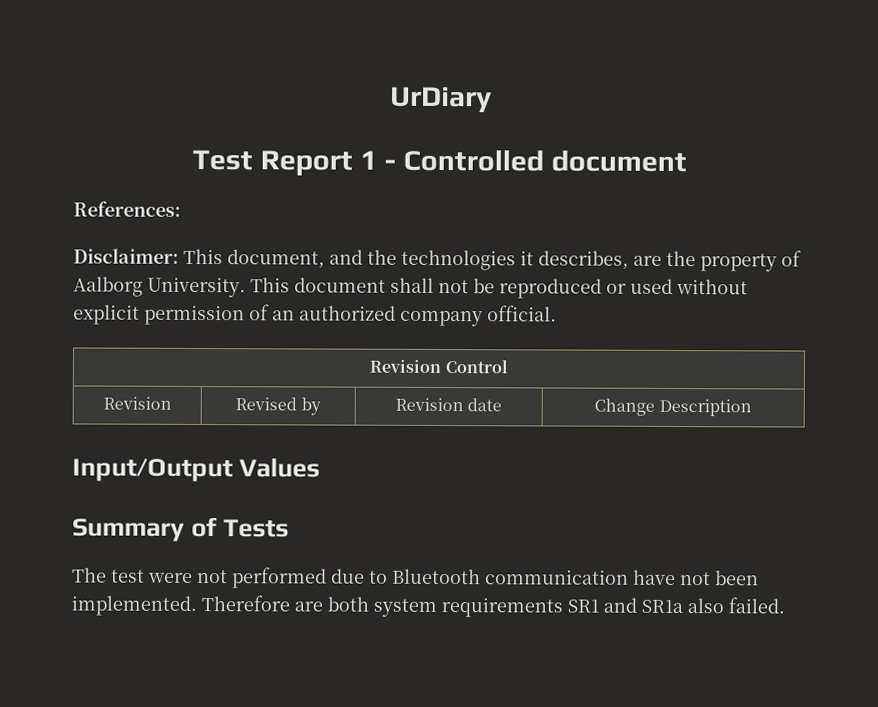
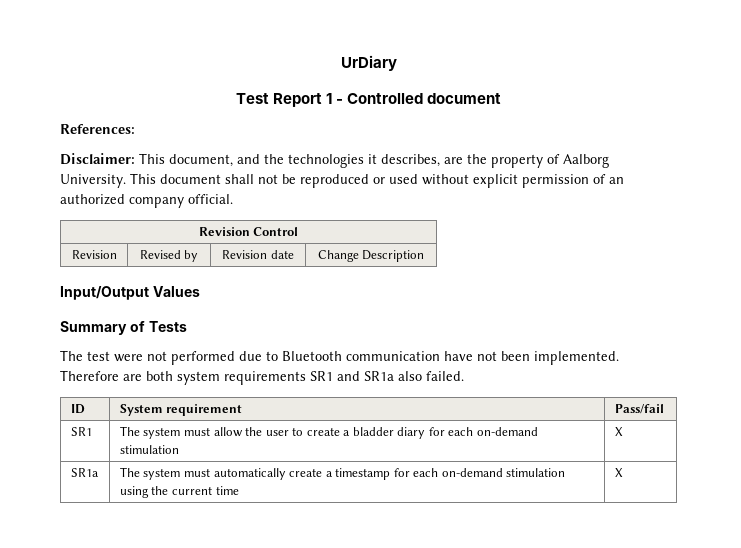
(785, 605) none -> [70,404,85,414] [119,404,243,416] [614,404,664,414] [70,427,92,436] [119,426,538,439] [119,445,179,454] [614,427,623,436] [70,468,99,477] [119,467,566,480] [119,486,239,498] [614,468,623,477] // ID | System requirement | Pass/fail // SR1 | The system must allow the user to create a bladder diary for each on-demand stimulation | Χ // SR1a | The system must automatically create a timestamp for each on-demand stimulation using the current time | Χ

